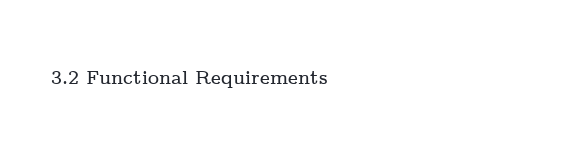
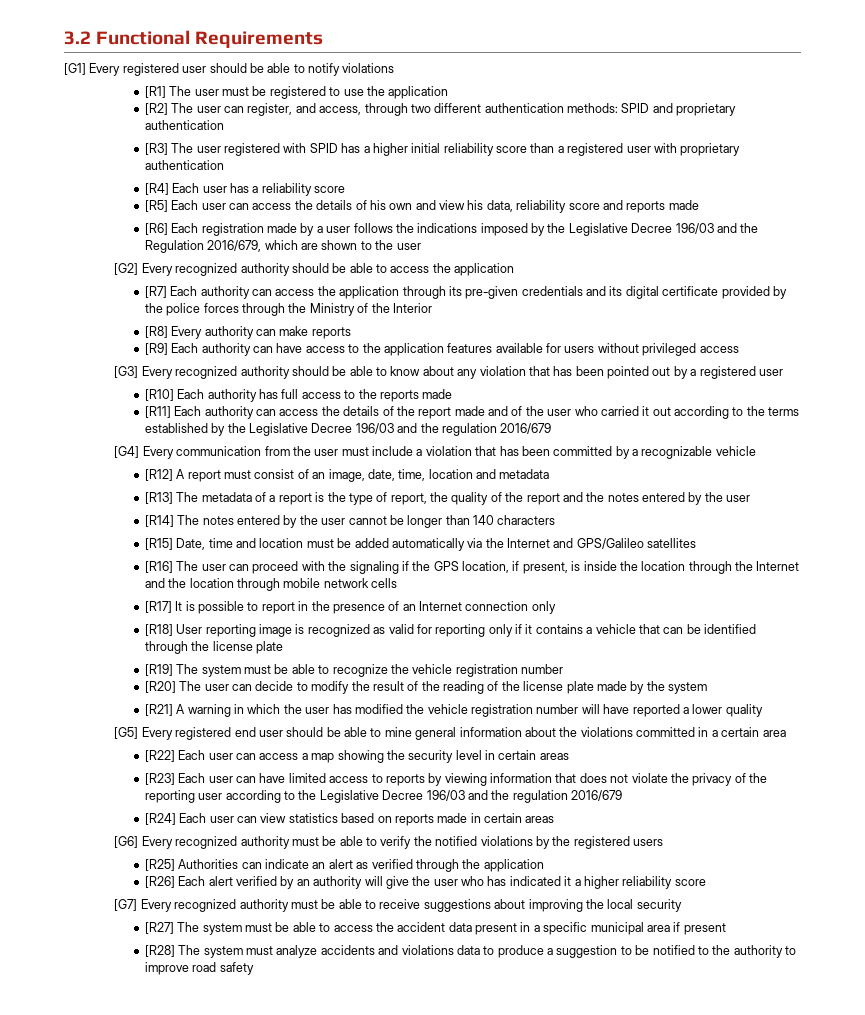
(328, 79) none -> [64,63,395,76] [144,86,449,99] [144,103,737,116] [144,120,224,130] [144,143,741,156] [144,160,224,170] [144,183,346,196] [144,200,699,213] [144,223,759,236] [144,240,421,253] [114,263,515,276] [144,286,787,299] [144,303,432,316] [144,326,351,339] [144,343,739,356] [114,366,783,379] [144,389,453,402] [144,406,800,419] [144,423,552,436] [114,446,756,459] [144,469,550,482] [144,492,751,505] [144,515,556,528] [144,538,697,551] [144,561,800,574] [144,578,398,591] [144,601,556,614] [144,624,757,637] [144,641,284,654] [144,664,564,677] [144,681,708,694] [144,704,763,717] [114,727,786,740] [144,750,569,763] [144,773,768,786] [144,790,623,803] [144,813,555,826] [114,836,664,849] [144,859,544,872] [144,876,706,889] [114,899,682,912] [144,922,726,935] [144,945,797,958] [144,962,254,975] // [G1] Every registered user should be able to notify violations // [R1] The user must be registered to use the application // [R2] The user can register, and access, through two different authentication methods: SPID and proprietary authentication // [R3] The user registered with SPID has a higher initial reliability score than a registered user with proprietary authentication // [R4] Each user has a reliability score // [R5] Each user can access the details of his own and view his data, reliability score and reports made // [R6] Each registration made by a user follows the indications imposed by the Legislative Decree 196/03 and the Regulation 2016/679, which are shown to the user // [G2] Every recognized authority should be able to access the application // [R7] Each authority can access the application through its pre-given credentials and its digital certificate provided by the police forces through the Ministry of the Interior // [R8] Every authority can make reports // [R9] Each authority can have access to the application features available for users without privileged access // [G3] Every recognized authority should be able to know about any violation that has been pointed out by a registered user // [R10] Each authority has full access to the reports made // [R11] Each authority can access the details of the report made and of the user who carried it out according to the terms established by the Legislative Decree 196/03 and the regulation 2016/679 // [G4] Every communication from the user must include a violation that has been committed by a recognizable vehicle // [R12] A report must consist of an image, date, time, location and metadata // [R13] The metadata of a report is the type of report, the quality of the report and the notes entered by the user // [R14] The notes entered by the user cannot be longer than 140 characters // [R15] Date, time and location must be added automatically via the Internet and GPS/Galileo satellites // [R16] The user can proceed with the signaling if the GPS location, if present, is inside the location through the Internet and the location through mobile network cells // [R17] It is possible to report in the presence of an Internet connection only // [R18] User reporting image is recognized as valid for reporting only if it contains a vehicle that can be identified through the license plate // [R19] The system must be able to recognize the vehicle registration number // [R20] The user can decide to modify the result of the reading of the license plate made by the system // [R21] A warning in which the user has modified the vehicle registration number will have reported a lower quality // [G5] Every registered end user should be able to mine general information about the violations committed in a certain area // [R22] Each user can access a map showing the security level in certain areas // [R23] Each user can have limited access to reports by viewing information that does not violate the privacy of the reporting user according to the Legislative Decree 196/03 and the regulation 2016/679 // [R24] Each user can view statistics based on reports made in certain areas // [G6] Every recognized authority must be able to verify the notified violations by the registered users // [R25] Authorities can indicate an alert as verified through the application // [R26] Each alert verified by an authority will give the user who has indicated it a higher reliability score // [G7] Every recognized authority must be able to receive suggestions about improving the local security // [R27] The system must be able to access the accident data present in a specific municipal area if present // [R28] The system must analyze accidents and violations data to produce a suggestion to be notified to the authority to improve road safety

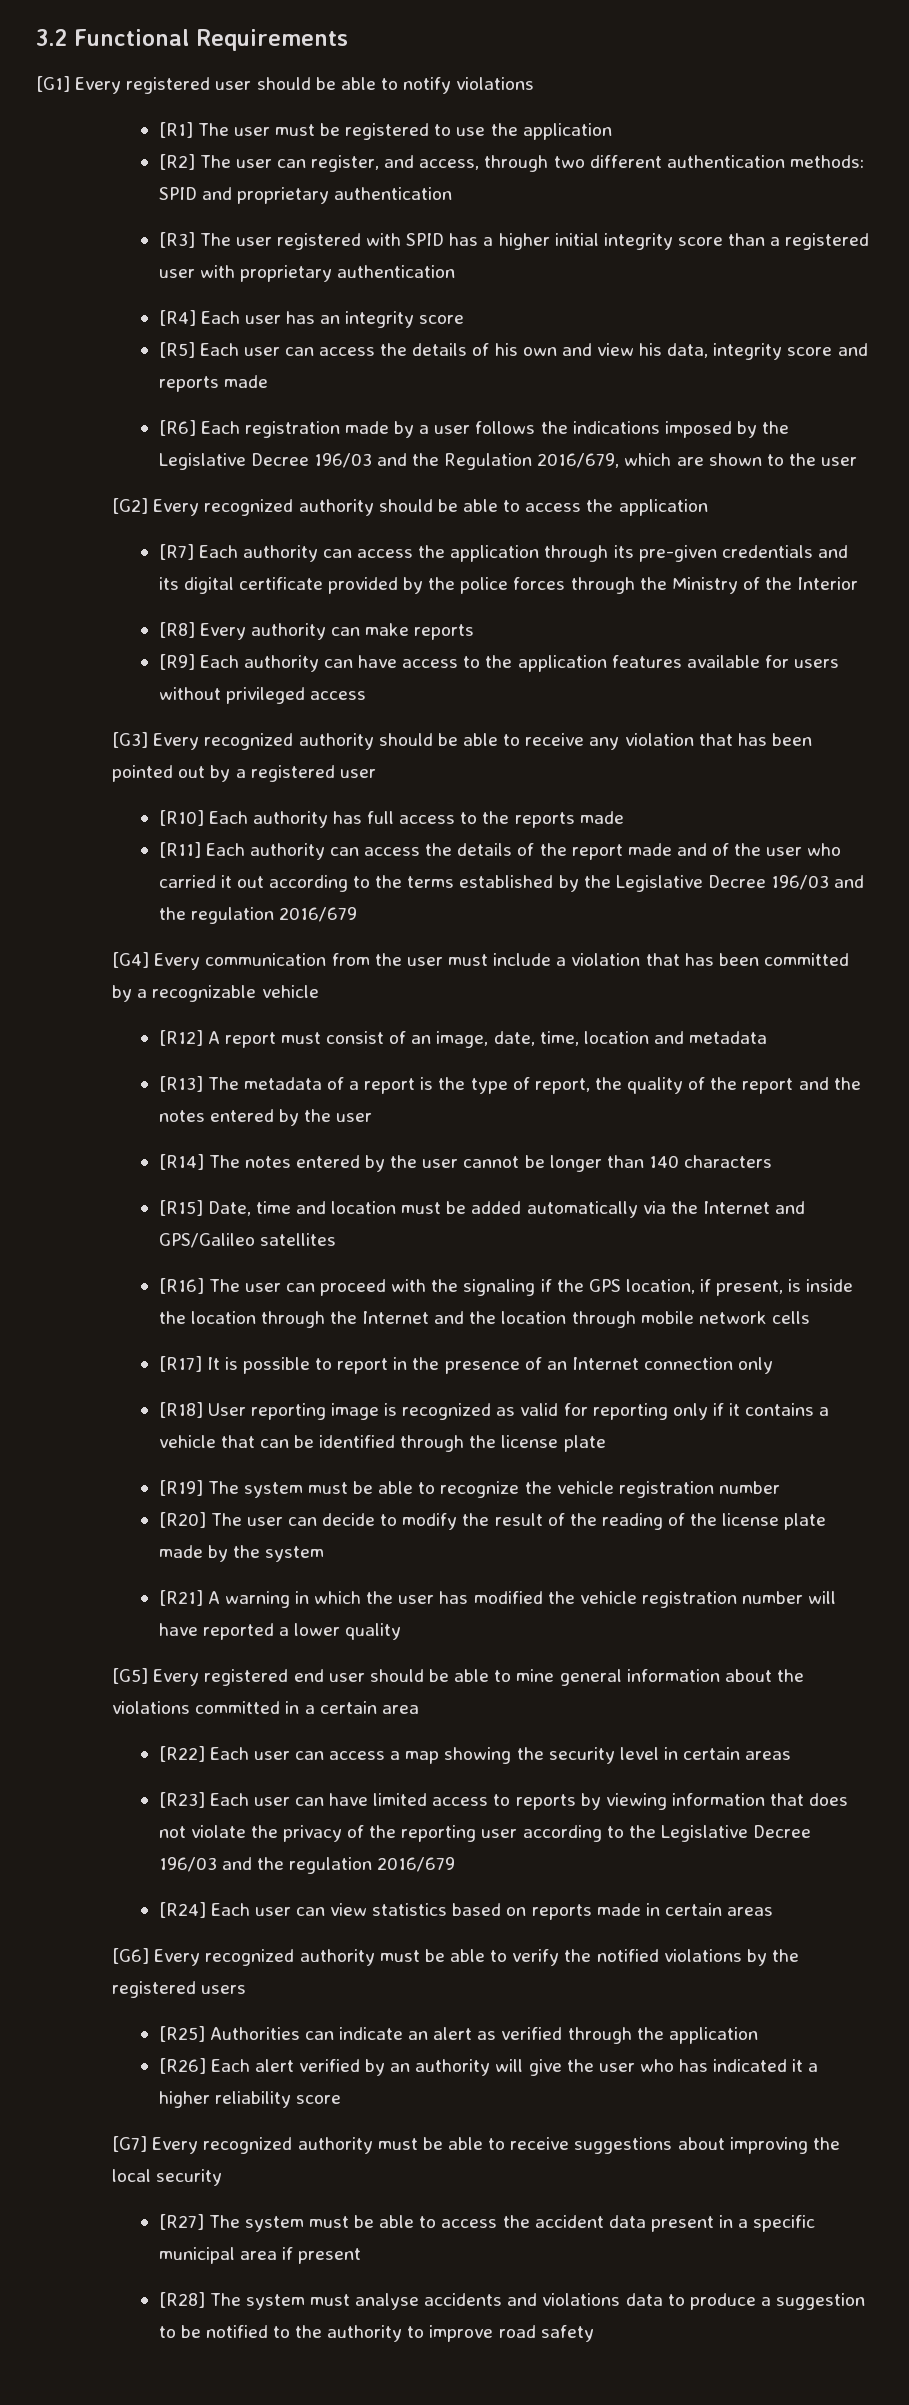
[443,143,494,156] reliability -> [603,233,673,250] integrity
[252,183,312,196] a reliability -> [320,311,415,328] an integrity
[516,200,567,213] reliability -> [713,343,783,360] integrity
[390,366,454,376] know about -> [525,733,585,746] receive
[276,945,318,958] analyze -> [355,2293,420,2310] analyse

